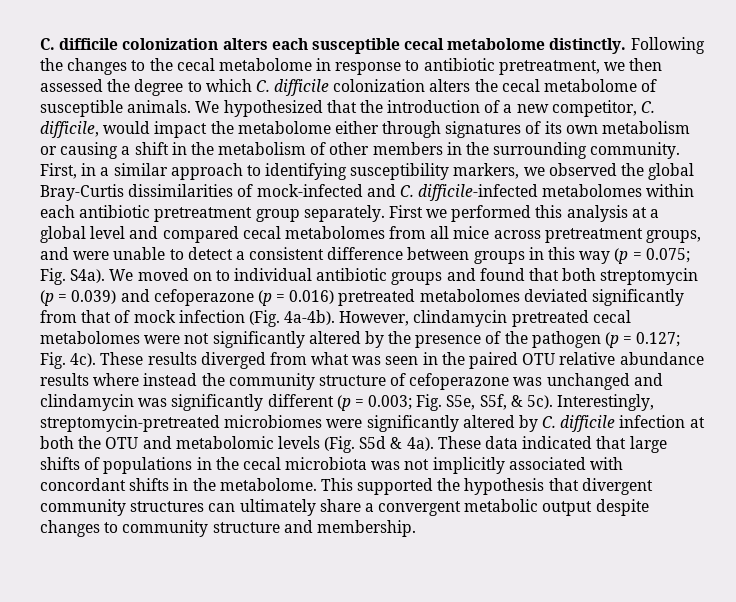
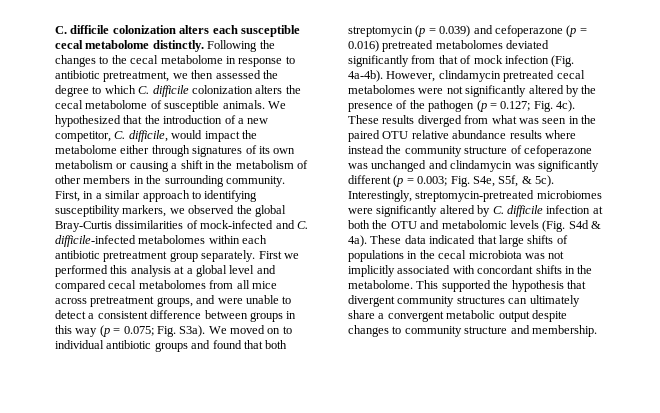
[70,269,106,283] S4a). -> [179,325,206,337] S3a).
[446,395,476,410] S5e, -> [472,176,495,187] S4e,
[359,436,387,449] S5d -> [568,220,589,229] S4d

